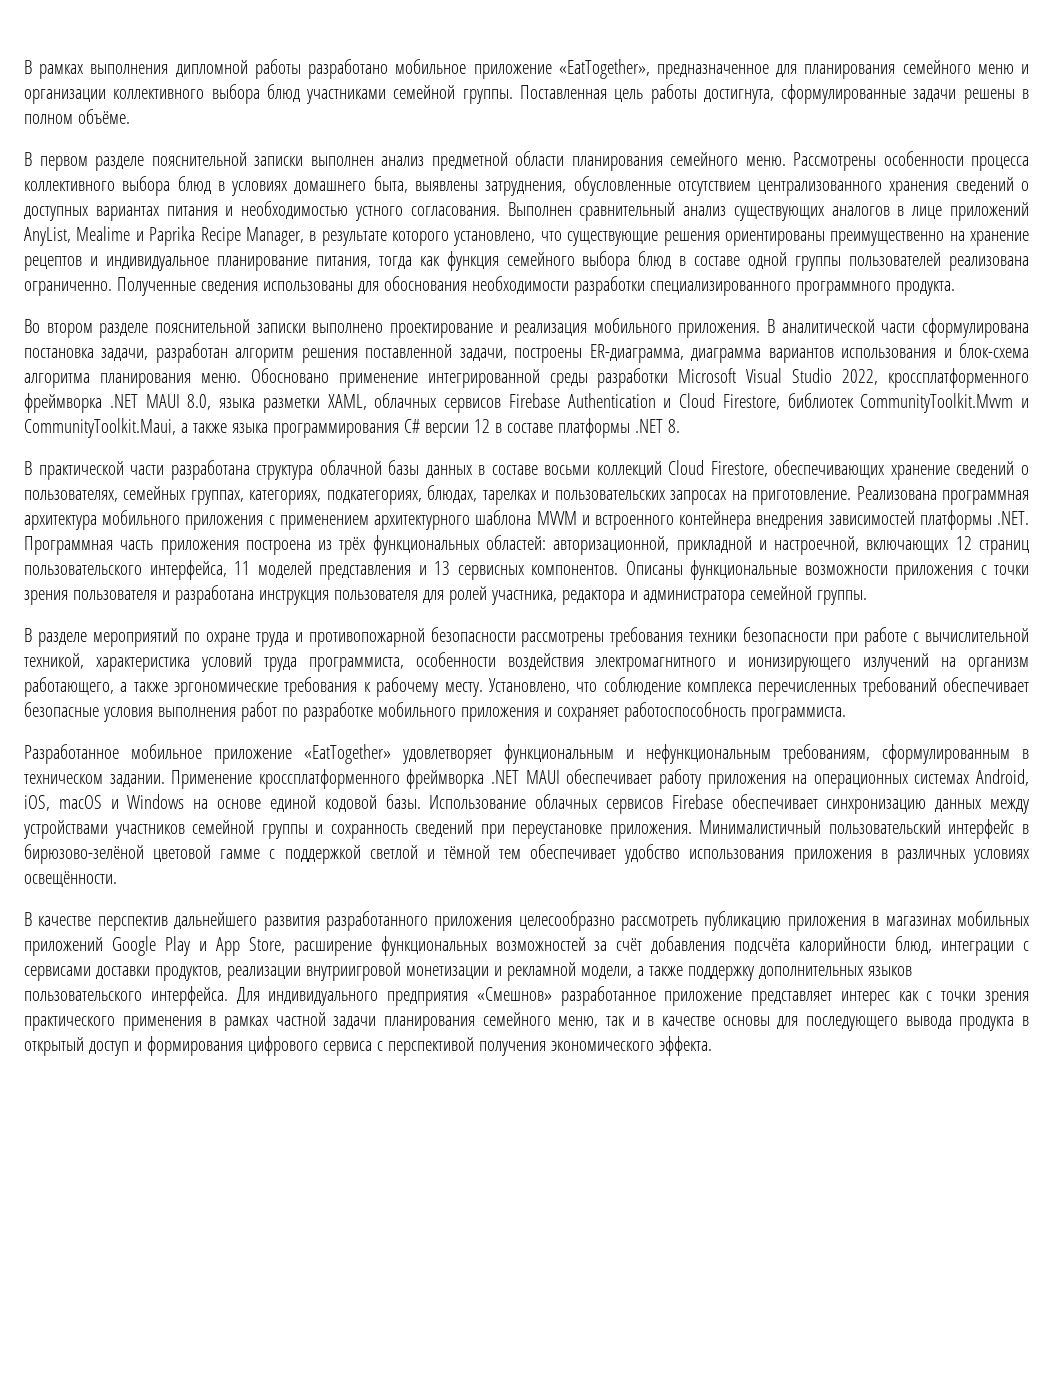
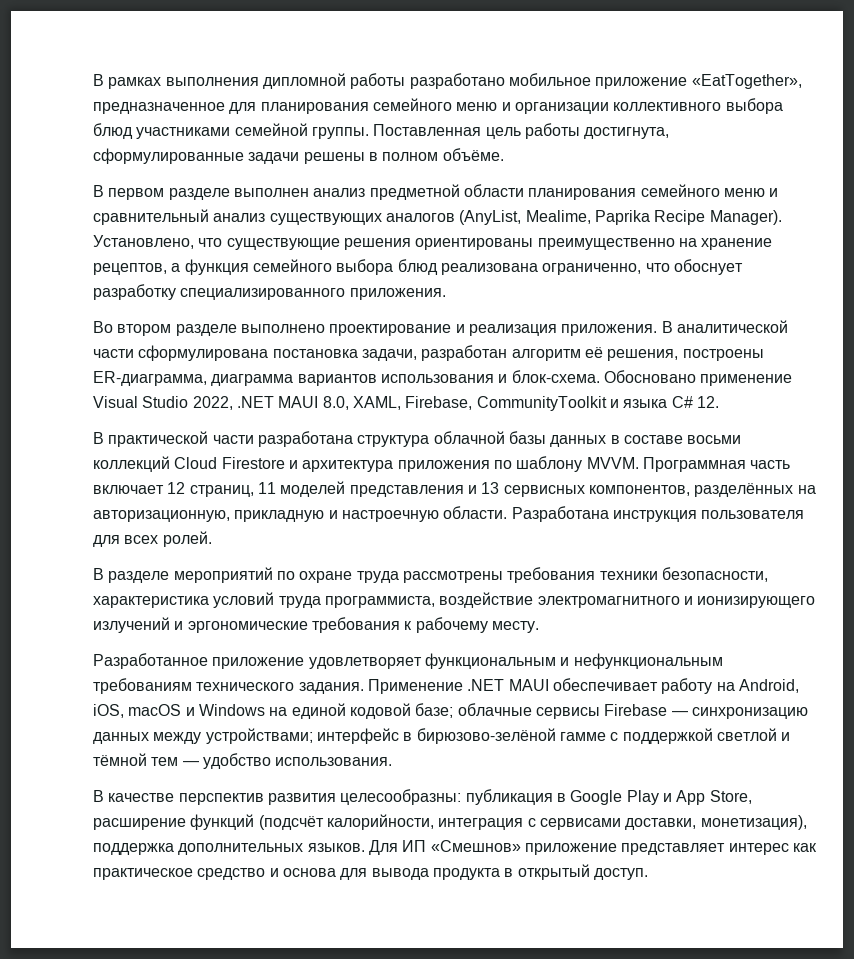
[151,152,303,166] пояснительной записки -> (230, 194) none
[745,151,1029,171] [24,176,1030,196] [24,201,1030,221] [24,226,536,246] меню. Рассмотрены особенности процесса коллективного выбора блюд в условиях домашнего быта, выявлены затруднения, обусловленные отсутствием централизованного хранения сведений о доступных вариантах питания и необходимостью устного согласования. Выполнен сравнительный анализ существующих аналогов в лице приложений AnyList, Mealime и Paprika Recipe Manager, в результате которого установлено, -> [723,188,779,197] [93,209,782,225] [93,235,194,249] меню и сравнительный анализ существующих аналогов (AnyList, Mealime, Paprika Recipe Manager). Установлено,
[24,251,1029,271] [24,276,955,296] рецептов и индивидуальное планирование питания, тогда как функция семейного выбора блюд в составе одной группы пользователей реализована ограниченно. Полученные сведения использованы для обоснования необходимости разработки специализированного программного продукта. -> [93,259,743,275] [93,284,446,300] рецептов, а функция семейного выбора блюд реализована ограниченно, что обоснует разработку специализированного приложения.
[154,319,306,333] пояснительной записки -> (237, 330) none
[593,318,672,333] мобильного -> (557, 330) none
[301,344,507,363] решения поставленной задачи, -> [584,347,679,361] её решения,
[958,343,1029,358] [24,368,737,388] блок-схема алгоритма планирования меню. Обосновано применение интегрированной среды разработки Microsoft -> [511,370,793,386] блок-схема. Обосновано применение
[887,368,1029,388] [24,393,102,413] кроссплатформенного фреймворка -> (233, 403) none
[219,393,1029,413] [24,418,680,438] языка разметки XAML, облачных сервисов Firebase Authentication и Cloud Firestore, библиотек CommunityToolkit.Mvvm и CommunityToolkit.Maui, а также языка программирования C# версии 12 в составе платформы .NET 8. -> [352,396,719,411] XAML, Firebase, CommunityToolkit и языка C# 12.
[710,460,1029,480] [24,485,1029,505] [24,510,1030,530] [24,535,1030,555] [24,560,227,580] Firestore, обеспечивающих хранение сведений о пользователях, семейных группах, категориях, подкатегориях, блюдах, тарелках и пользовательских запросах на приготовление. Реализована программная архитектура мобильного приложения с применением архитектурного шаблона MVVM и встроенного контейнера внедрения зависимостей платформы .NET. Программная часть приложения построена из трёх функциональных областей: авторизационной, прикладной и настроечной, включающих 12 страниц пользовательского интерфейса, -> [221,456,791,472] [93,482,254,497] Firestore и архитектура приложения по шаблону MVVM. Программная часть включает 12 страниц,
[531,560,1029,580] [24,585,867,605] компонентов. Описаны функциональные возможности приложения с точки зрения пользователя и разработана инструкция пользователя для ролей участника, редактора и администратора семейной группы. -> [588,483,816,497] [93,506,805,522] [93,531,212,547] компонентов, разделённых на авторизационную, прикладную и настроечную области. Разработана инструкция пользователя для всех ролей.
[294,627,1029,647] [24,653,84,669] и противопожарной безопасности рассмотрены требования техники безопасности при работе с вычислительной техникой, -> [402,567,768,583] рассмотрены требования техники безопасности,
[415,652,584,670] особенности воздействия -> [439,592,534,608] воздействие
[941,657,1029,672] [24,677,168,697] на организм работающего, а также -> [174,621,184,630] и
[488,677,1029,697] [24,702,846,722] [24,744,1029,764] [24,769,970,789] Установлено, что соблюдение комплекса перечисленных требований обеспечивает безопасные условия выполнения работ по разработке мобильного приложения и сохраняет работоспособность программиста. // Разработанное мобильное приложение «EatTogether» удовлетворяет функциональным и нефункциональным требованиям, сформулированным в техническом задании. Применение кроссплатформенного фреймворка .NET MAUI обеспечивает работу приложения на операционных системах -> [93,653,723,669] [93,678,735,694] // Разработанное приложение удовлетворяет функциональным и нефункциональным требованиям технического задания. Применение .NET MAUI обеспечивает работу на
[217,799,262,809] основе -> (288, 711) none
[385,794,1029,814] [23,820,941,839] базы. Использование облачных сервисов Firebase обеспечивает синхронизацию данных между устройствами участников семейной группы и сохранность сведений при переустановке приложения. Минималистичный пользовательский -> [415,703,808,719] [93,728,313,744] базе; облачные сервисы Firebase — синхронизацию данных между устройствами;
[153,845,212,862] цветовой -> (556, 736) none
[530,844,1029,864] [24,871,117,887] [24,911,1029,931] [24,937,103,956] обеспечивает удобство использования приложения в различных условиях освещённости. // В качестве перспектив дальнейшего развития разработанного приложения целесообразно рассмотреть публикацию приложения в магазинах мобильных приложений -> [182,753,393,769] [93,789,566,805] — удобство использования. // В качестве перспектив развития целесообразны: публикация в
[380,936,1029,956] [24,962,912,981] [24,986,1029,1006] [24,1012,1029,1031] [24,1036,712,1056] функциональных возможностей за счёт добавления подсчёта калорийности блюд, интеграции с сервисами доставки продуктов, реализации внутриигровой монетизации и рекламной модели, а также поддержку дополнительных языков пользовательского интерфейса. Для индивидуального предприятия «Смешнов» разработанное приложение представляет интерес как с точки зрения практического применения в рамках частной задачи планирования семейного меню, так и в качестве основы для последующего вывода продукта в открытый доступ и формирования цифрового сервиса с перспективой получения экономического эффекта. -> [190,814,807,830] [93,840,817,855] [93,864,648,880] функций (подсчёт калорийности, интеграция с сервисами доставки, монетизация), поддержка дополнительных языков. Для ИП «Смешнов» приложение представляет интерес как практическое средство и основа для вывода продукта в открытый доступ.

